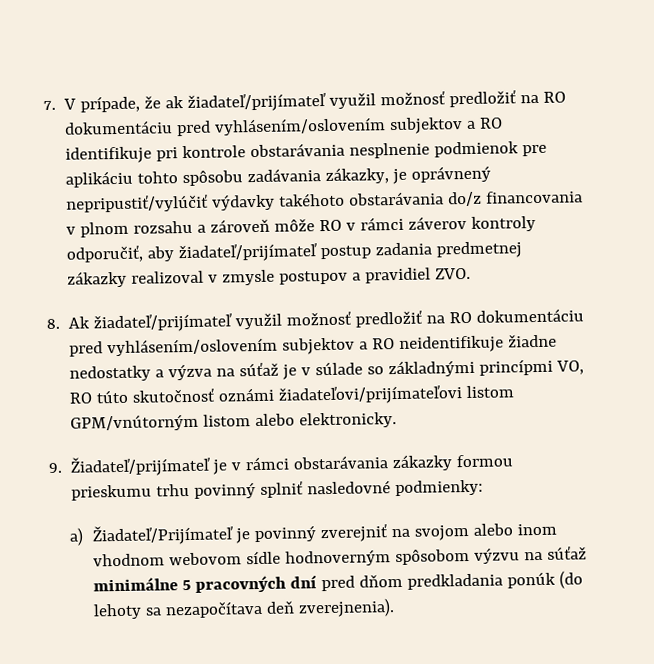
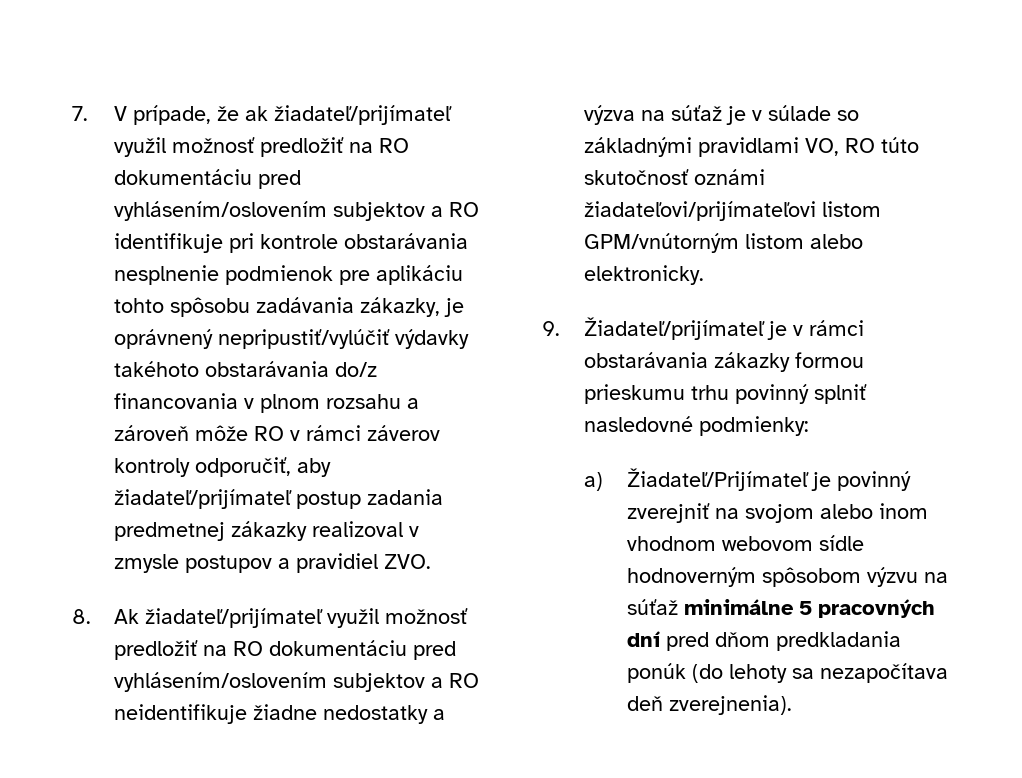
[479,358,554,376] princípmi -> [698,137,800,157] pravidlami

